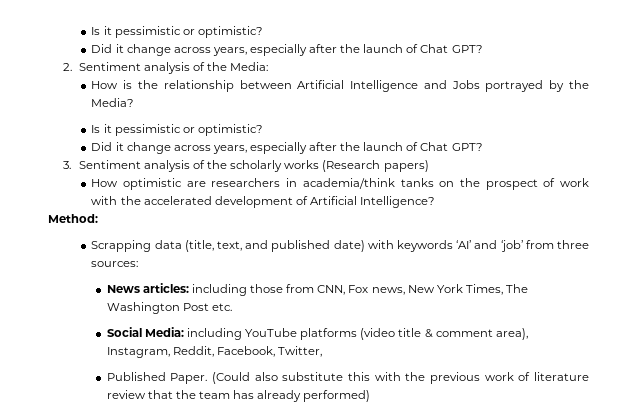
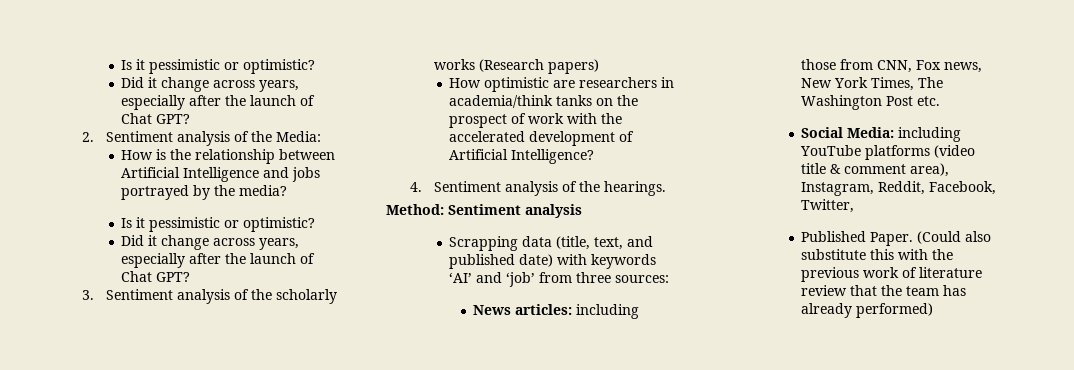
[451,80,480,89] Jobs -> [292,167,321,182] jobs
[91,98,135,107] Media? -> [239,185,288,196] media?
(436, 202) none -> [409,181,666,196] // 4. Sentiment analysis of the hearings.
(98, 218) none -> [448,204,582,218] Sentiment analysis

